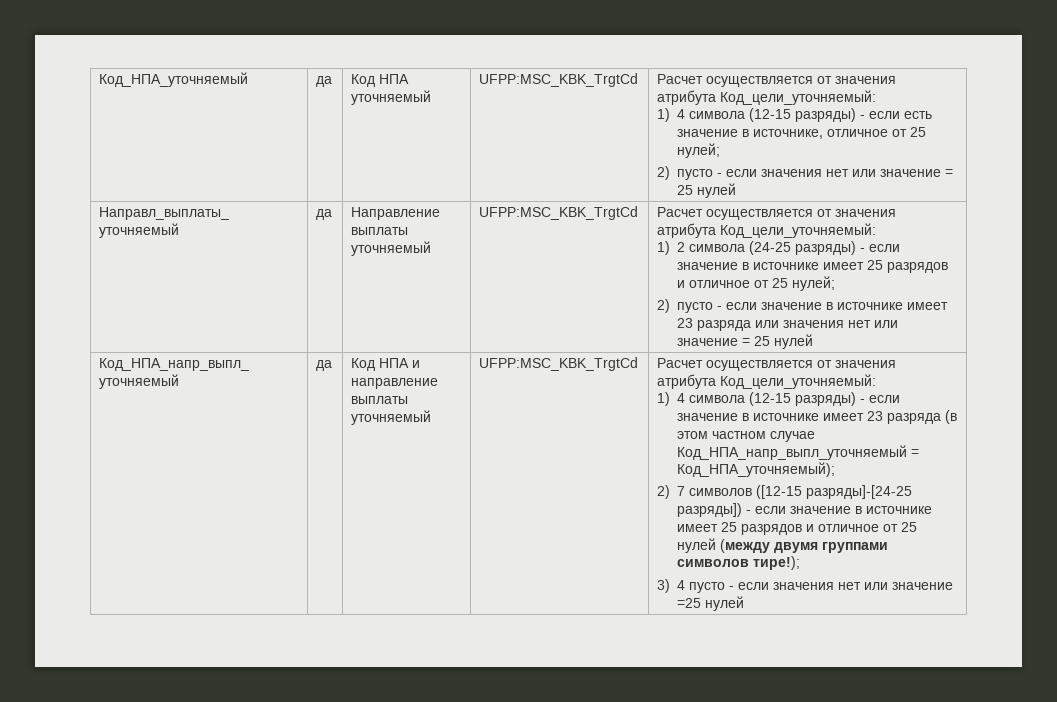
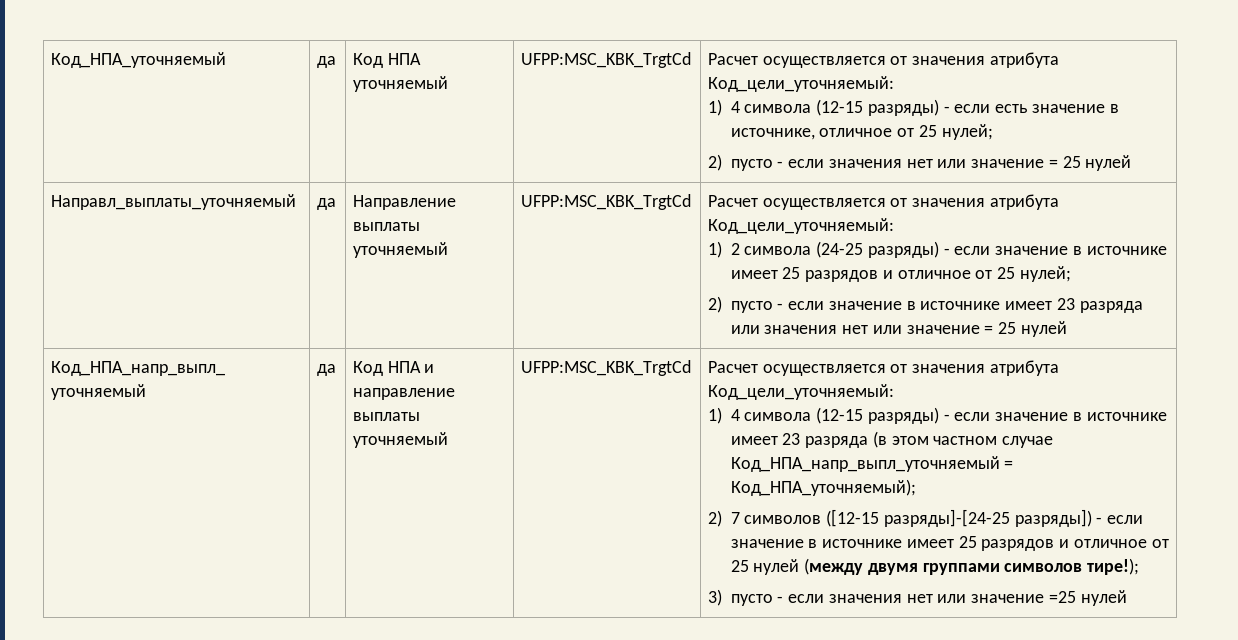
[98,207,229,220] [98,223,179,238] Направл_выплаты_ уточняемый -> [50,194,296,210] Направл_выплаты_уточняемый
[676,580,685,590] 4 -> (722, 597) none

